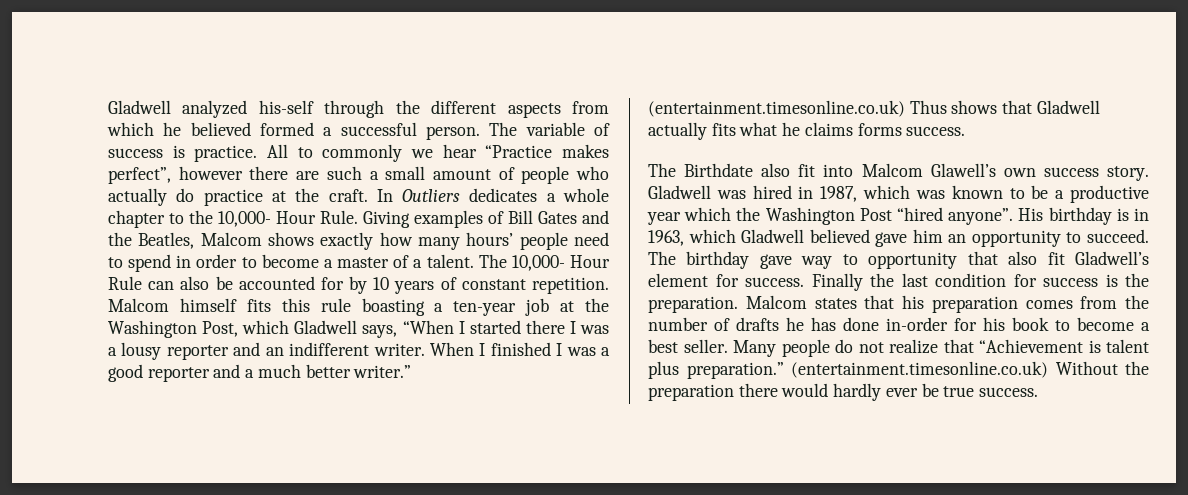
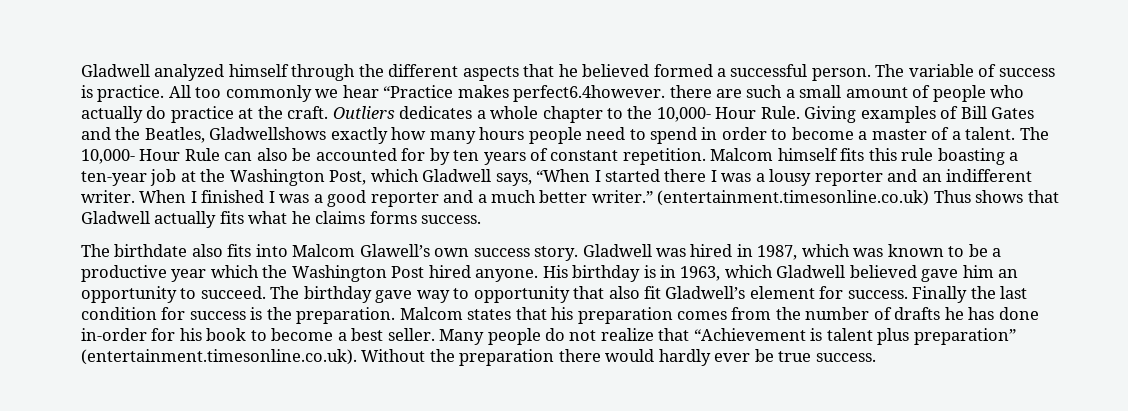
[258,100,314,114] his-self -> [228,64,289,77] himself
[572,101,610,114] [107,122,154,136] from which -> [523,64,555,77] that
[297,147,313,158] to -> [195,87,222,98] too
[108,166,243,184] perfect”, however -> [513,85,666,102] perfect6.4however.
[376,189,393,202] In -> (329, 112) none
[200,232,314,246] Malcom shows -> [209,127,327,140] Gladwellshows
[466,232,514,246] hours’ -> [479,127,525,140] hours
[373,277,390,290] 10 -> [453,150,480,161] ten
[684,163,816,177] Birthdate also fit -> [114,244,252,257] birthdate also fits
[897,207,1014,225] “hired anyone”. -> [428,265,539,282] hired anyone.
[686,361,1048,379] preparation.” (entertainment.timesonline.co.uk) -> [913,328,1016,345] [81,349,357,365] preparation” (entertainment.timesonline.co.uk).

